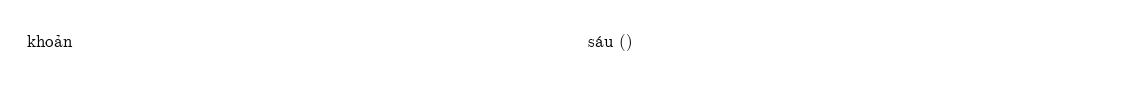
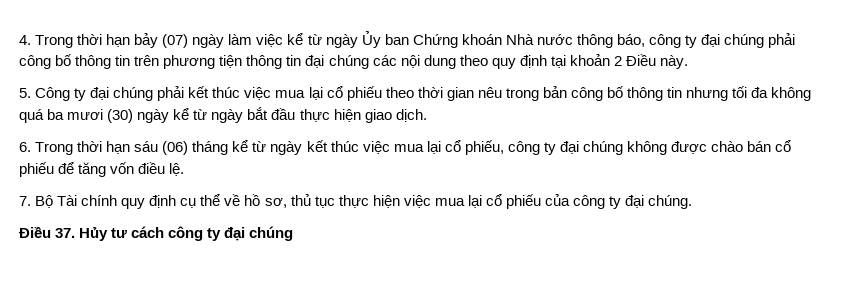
[27,35,73,47] [588,34,633,51] khoản // sáu () -> [19,31,796,48] [19,54,689,69] [19,86,812,101] [19,107,427,123] [19,140,792,155] [19,162,185,177] [19,194,693,209] [19,226,294,241] 4. Trong thời hạn bảy (07) ngày làm việc kể từ ngày Ủy ban Chứng khoán Nhà nước thông báo, công ty đại chúng phải công bố thông tin trên phương tiện thông tin đại chúng các nội dung theo quy định tại khoản 2 Điều này. // 5. Công ty đại chúng phải kết thúc việc mua lại cổ phiếu theo thời gian nêu trong bản công bố thông tin nhưng tối đa không quá ba mươi (30) ngày kể từ ngày bắt đầu thực hiện giao dịch. // 6. Trong thời hạn sáu (06) tháng kể từ ngày kết thúc việc mua lại cổ phiếu, công ty đại chúng không được chào bán cổ phiếu để tăng vốn điều lệ. // 7. Bộ Tài chính quy định cụ thể về hồ sơ, thủ tục thực hiện việc mua lại cổ phiếu của công ty đại chúng. // Điều 37. Hủy tư cách công ty đại chúng

